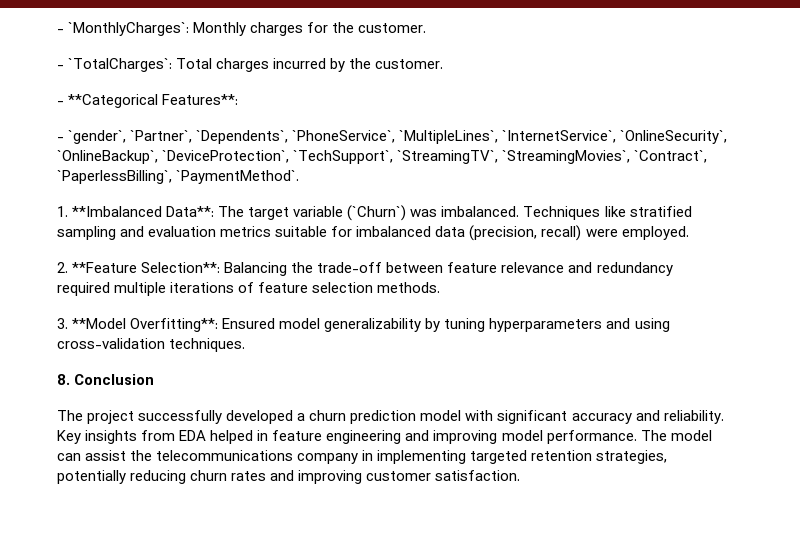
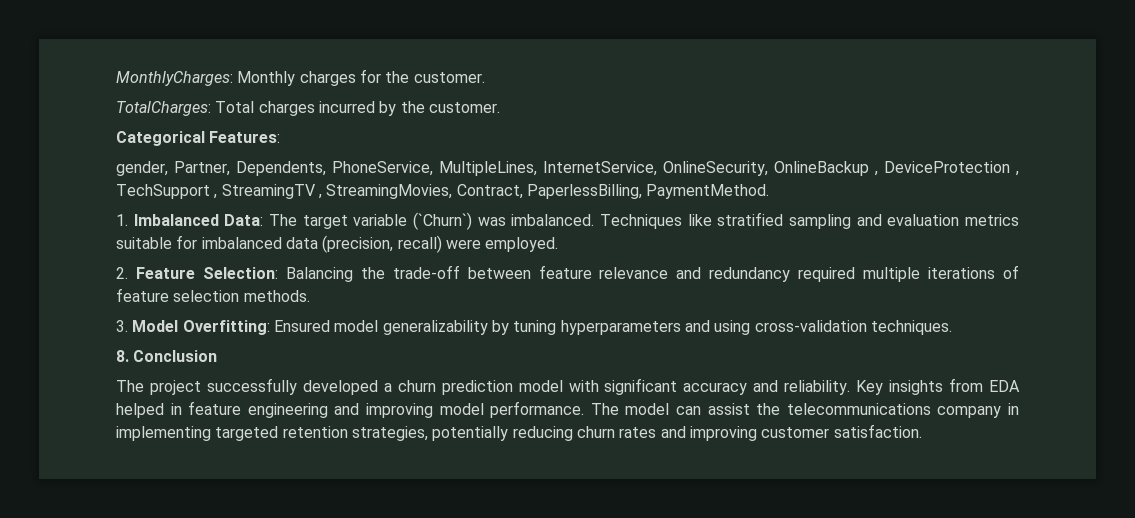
[57,22,190,36] - `MonthlyCharges`: -> [116,71,233,86] MonthlyCharges:
[57,58,173,72] - `TotalCharges`: -> [116,101,211,116] TotalCharges:
[57,94,239,108] [57,130,728,144] [57,150,708,164] [57,170,300,184] - **Categorical Features**: // - `gender`, `Partner`, `Dependents`, `PhoneService`, `MultipleLines`, `InternetService`, `OnlineSecurity`, `OnlineBackup`, `DeviceProtection`, `TechSupport`, `StreamingTV`, `StreamingMovies`, `Contract`, `PaperlessBilling`, `PaymentMethod`. -> [116,131,281,146] [116,161,1019,176] [116,184,770,199] Categorical Features: // gender, Partner, Dependents, PhoneService, MultipleLines, InternetService, OnlineSecurity, OnlineBackup , DeviceProtection , TechSupport , StreamingTV , StreamingMovies, Contract, PaperlessBilling, PaymentMethod.
[72,206,215,217] **Imbalanced Data**: -> [133,214,264,226] Imbalanced Data:
[72,262,221,273] **Feature Selection**: -> [135,267,278,279] Feature Selection:
[72,318,219,332] **Model Overfitting**: -> [132,320,270,335] Model Overfitting:

